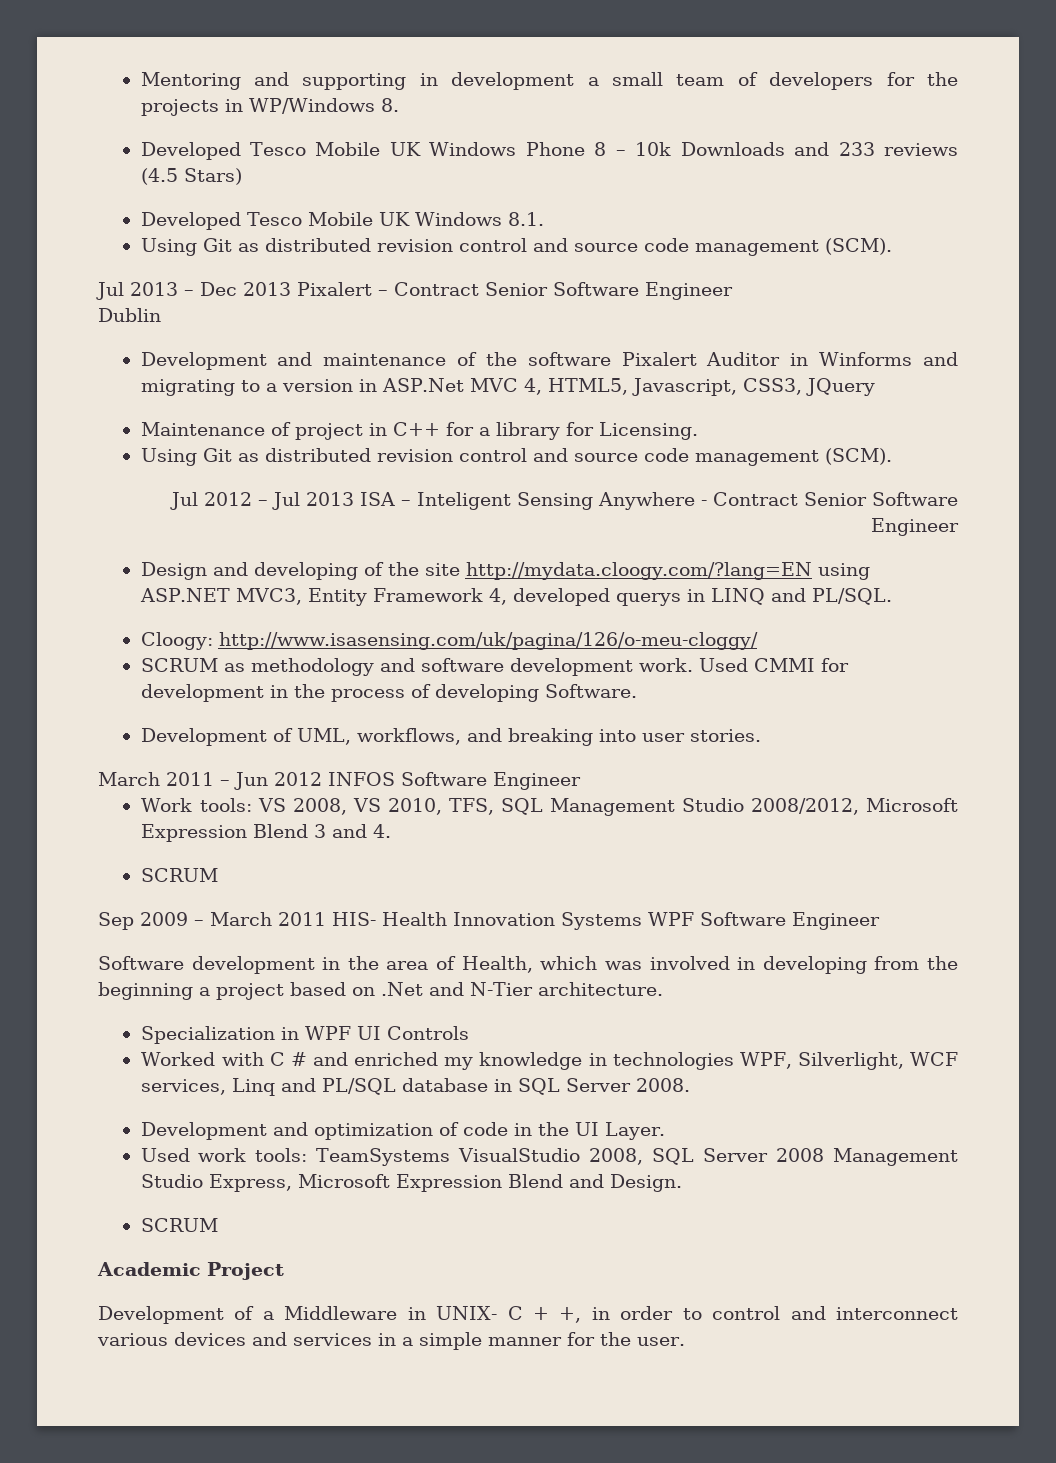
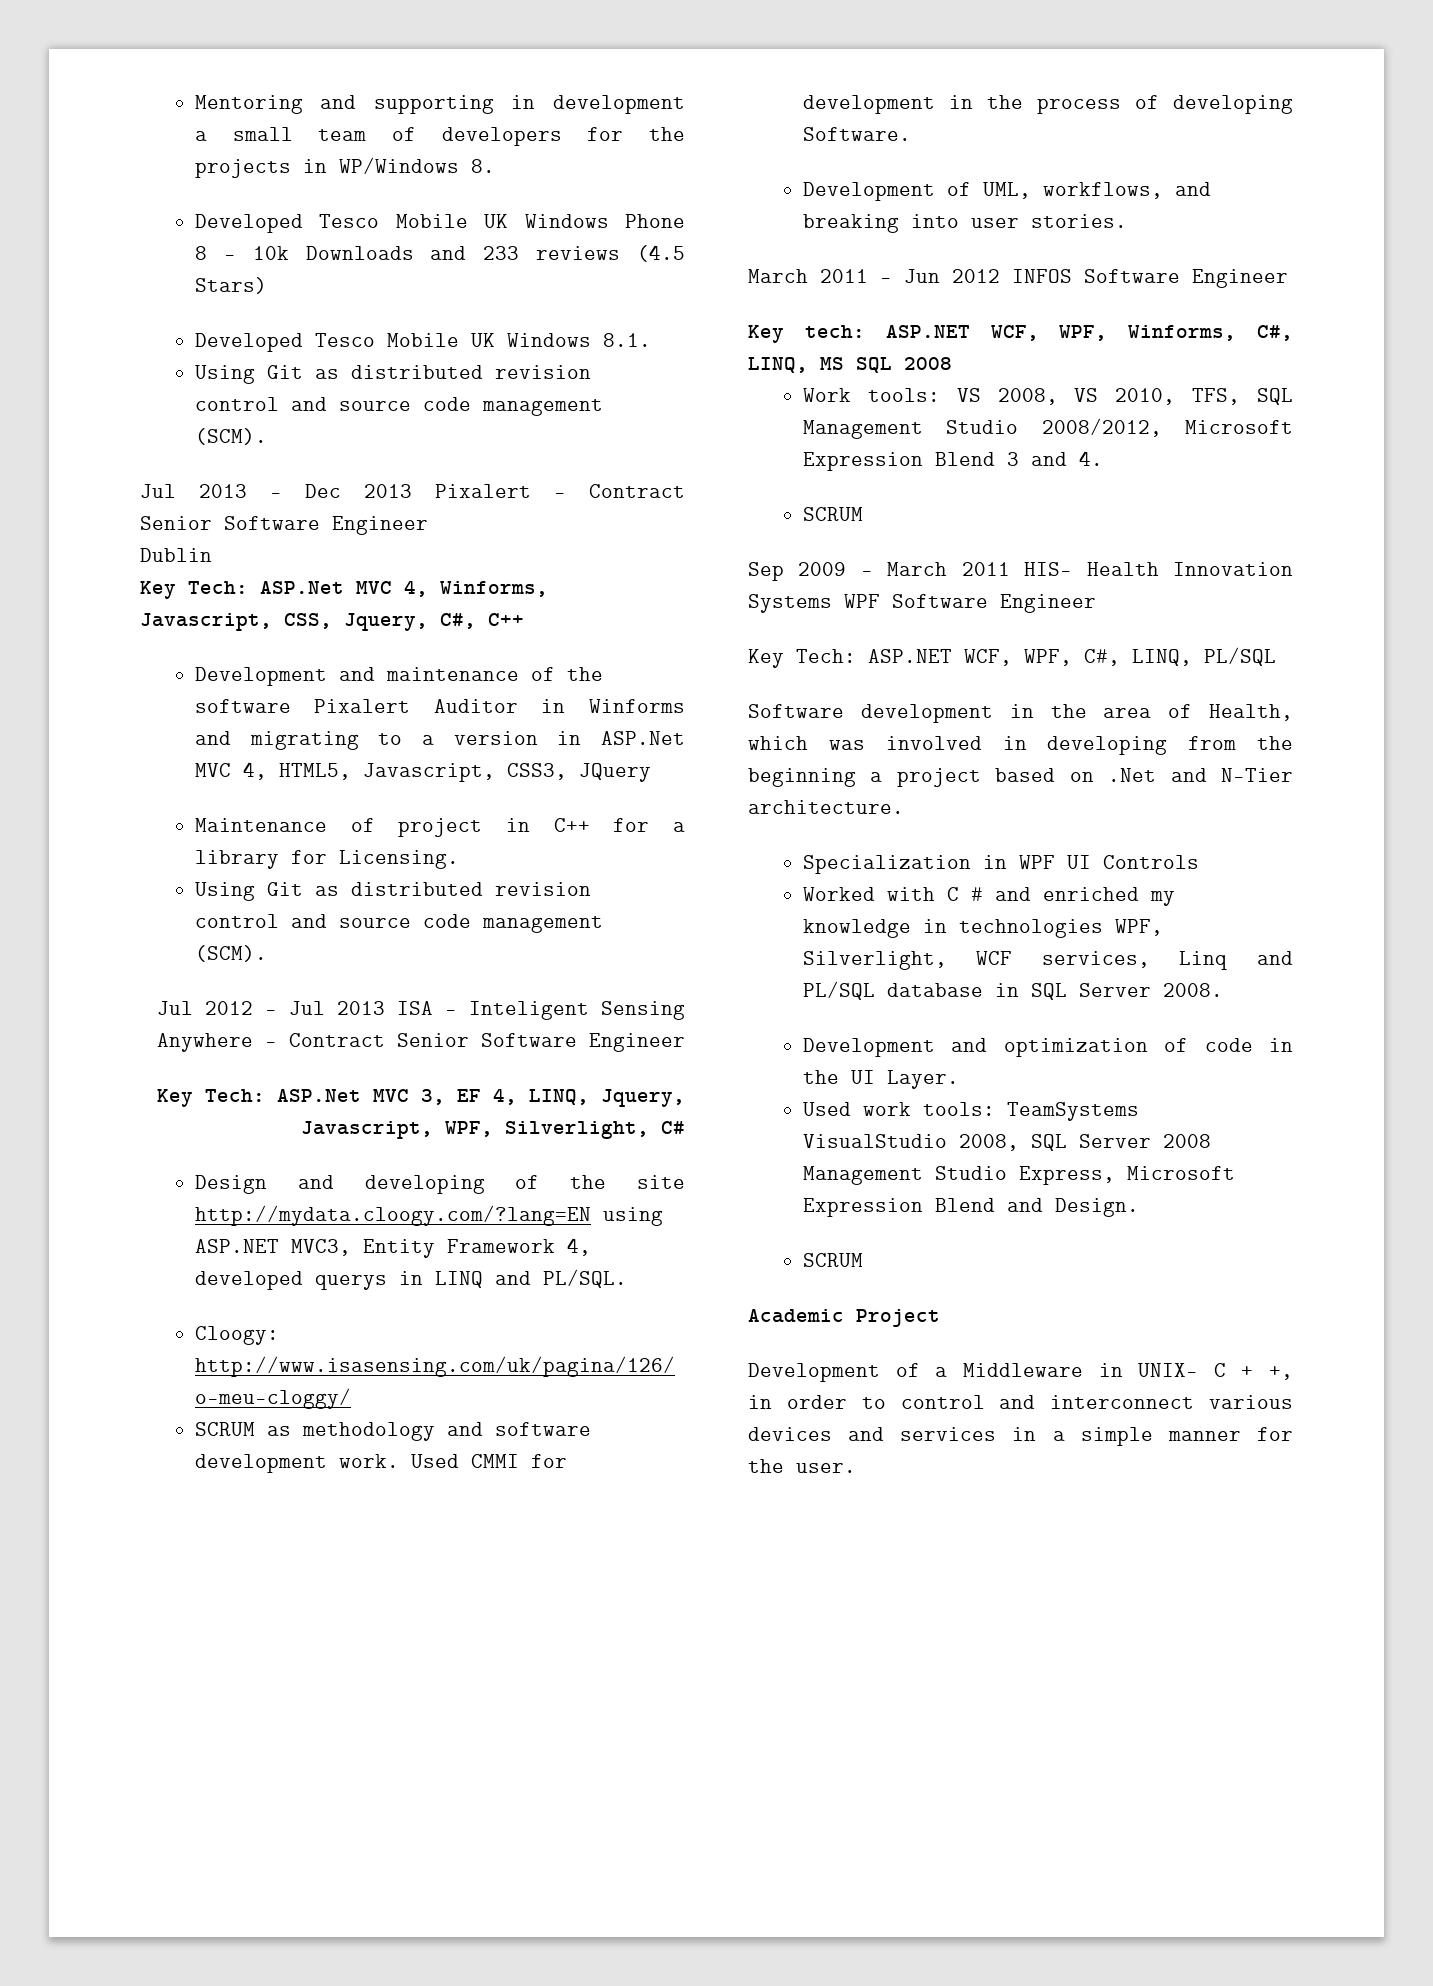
(161, 315) none -> [140,580,548,599] [140,613,524,631] // Key Tech: ASP.Net MVC 4, Winforms, Javascript, CSS, Jquery, C#, C++
(959, 527) none -> [157,1088,685,1107] [301,1121,685,1139] // Key Tech: ASP.Net MVC 3, EF 4, LINQ, Jquery, Javascript, WPF, Silverlight, C#
(581, 781) none -> [748,325,1293,343] [748,357,952,373] // Key tech: ASP.NET WCF, WPF, Winforms, C#, LINQ, MS SQL 2008
(881, 921) none -> [748,647,1276,668] // Key Tech: ASP.NET WCF, WPF, C#, LINQ, PL/SQL

